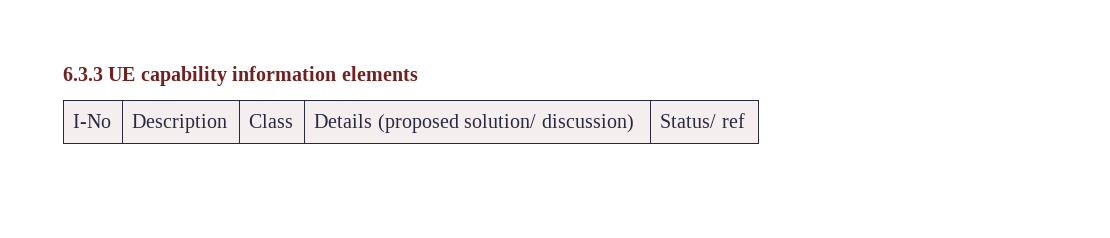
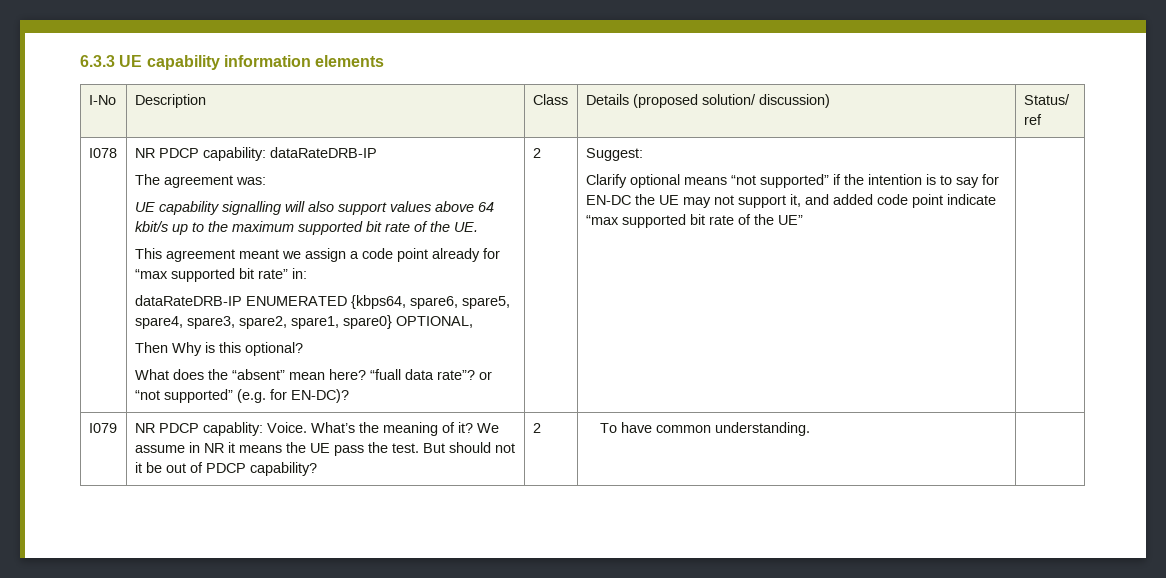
(745, 120) none -> [88,148,117,158] [134,147,377,161] [134,174,266,188] [134,201,494,215] [134,221,478,235] [134,248,500,262] [134,268,307,282] [134,295,510,309] [134,315,473,329] [134,342,303,356] [134,369,492,380] [134,389,349,403] [532,148,541,158] [585,148,643,161] [585,174,999,188] [585,194,996,208] [585,214,803,228] [88,423,117,433] [134,422,499,436] [134,442,515,456] [134,462,317,476] [532,423,541,433] [600,422,811,436] // I078 | NR PDCP capability: dataRateDRB-IP // The agreement was: // UE capability signalling will also support values above 64 kbit/s up to the maximum supported bit rate of the UE. // This agreement meant we assign a code point already for “max supported bit rate” in: // dataRateDRB-IP ENUMERATED {kbps64, spare6, spare5, spare4, spare3, spare2, spare1, spare0} OPTIONAL, // Then Why is this optional? // What does the “absent” mean here? “fuall data rate”? or “not supported” (e.g. for EN-DC)? | 2 | Suggest: // Clarify optional means “not supported” if the intention is to say for EN-DC the UE may not support it, and added code point indicate “max supported bit rate of the UE” | // I079 | NR PDCP capablity: Voice. What’s the meaning of it? We assume in NR it means the UE pass the test. But should not it be out of PDCP capability? | 2 | To have common understanding. |

